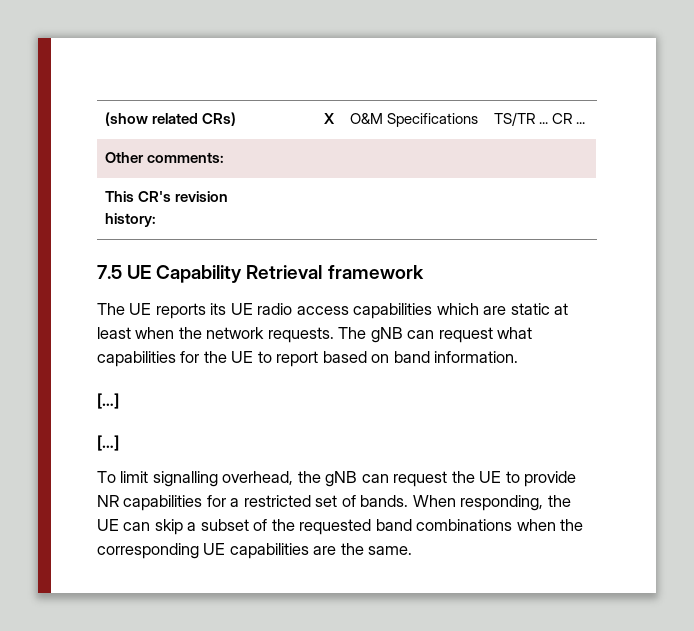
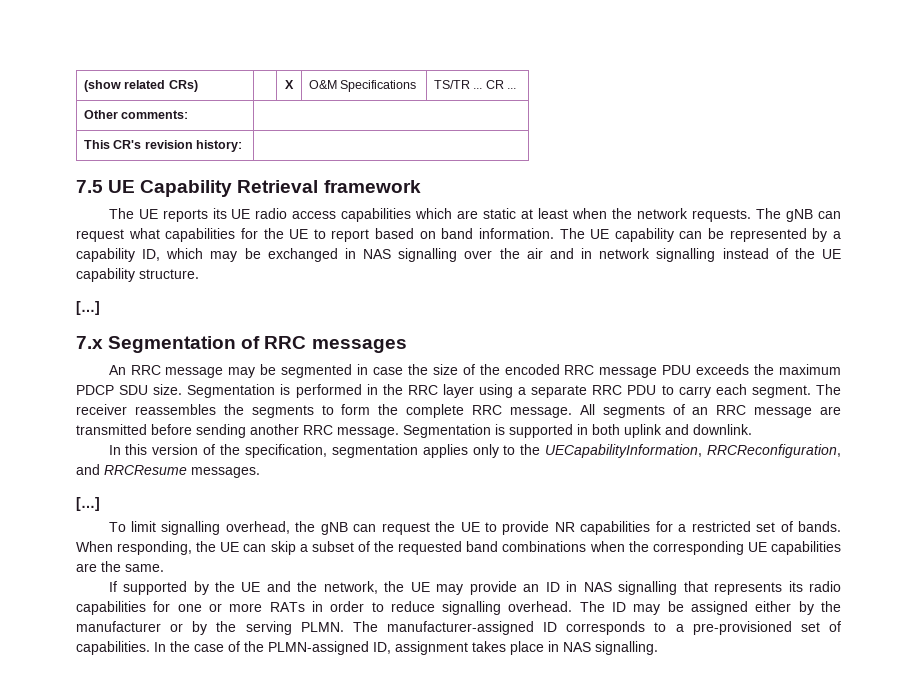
[97,393,119,409] // […] -> [559,228,842,242] [76,248,841,262] [76,268,199,282] [76,301,100,315] [76,336,407,353] [108,364,841,378] [76,384,841,398] [76,404,841,418] [76,424,752,438] [108,444,841,458] [76,464,260,478] The UE capability can be represented by a capability ID, which may be exchanged in NAS signalling over the air and in network signalling instead of the UE capability structure. // […] // 7.x Segmentation of RRC messages // An RRC message may be segmented in case the size of the encoded RRC message PDU exceeds the maximum PDCP SDU size. Segmentation is performed in the RRC layer using a separate RRC PDU to carry each segment. The receiver reassembles the segments to form the complete RRC message. All segments of an RRC message are transmitted before sending another RRC message. Segmentation is supported in both uplink and downlink. // In this version of the specification, segmentation applies only to the UECapabilityInformation, RRCReconfiguration, and RRCResume messages.
(413, 550) none -> [108,581,841,595] [76,601,841,615] [76,621,841,635] [76,641,658,655] // If supported by the UE and the network, the UE may provide an ID in NAS signalling that represents its radio capabilities for one or more RATs in order to reduce signalling overhead. The ID may be assigned either by the manufacturer or by the serving PLMN. The manufacturer-assigned ID corresponds to a pre-provisioned set of capabilities. In the case of the PLMN-assigned ID, assignment takes place in NAS signalling.

